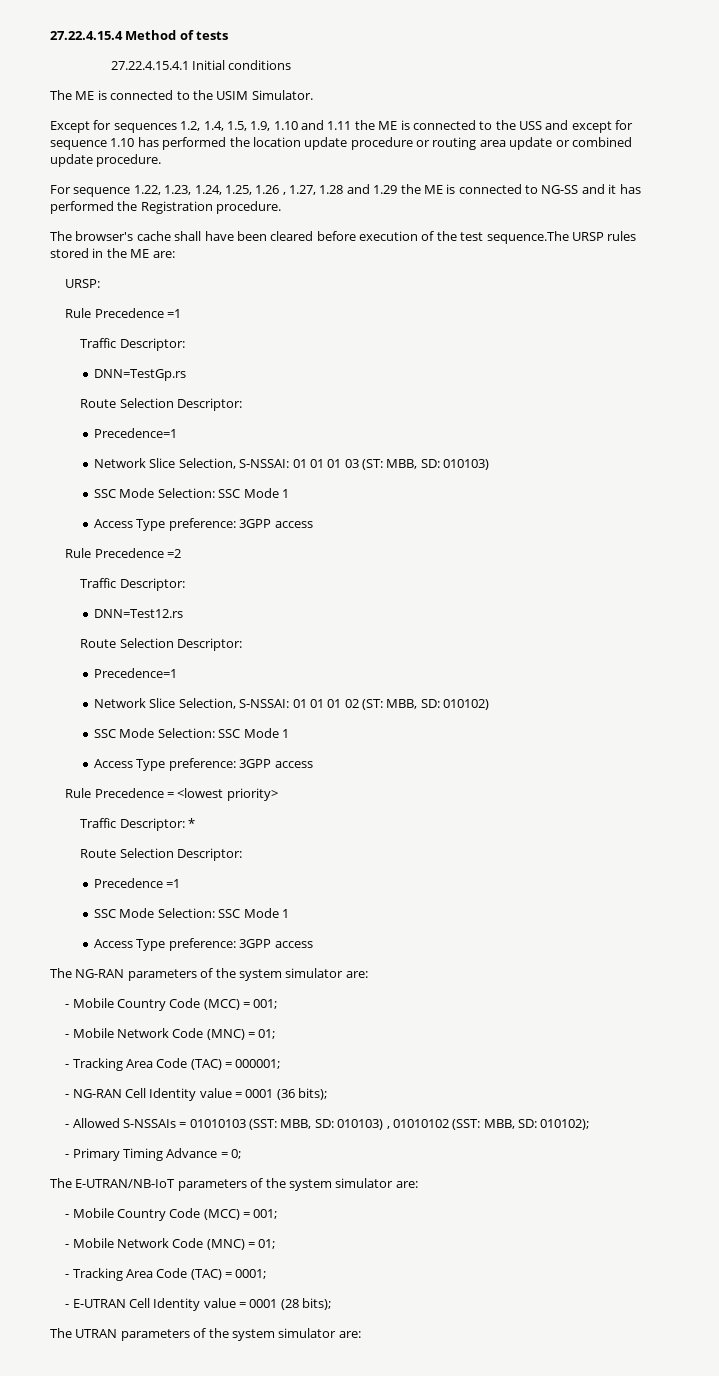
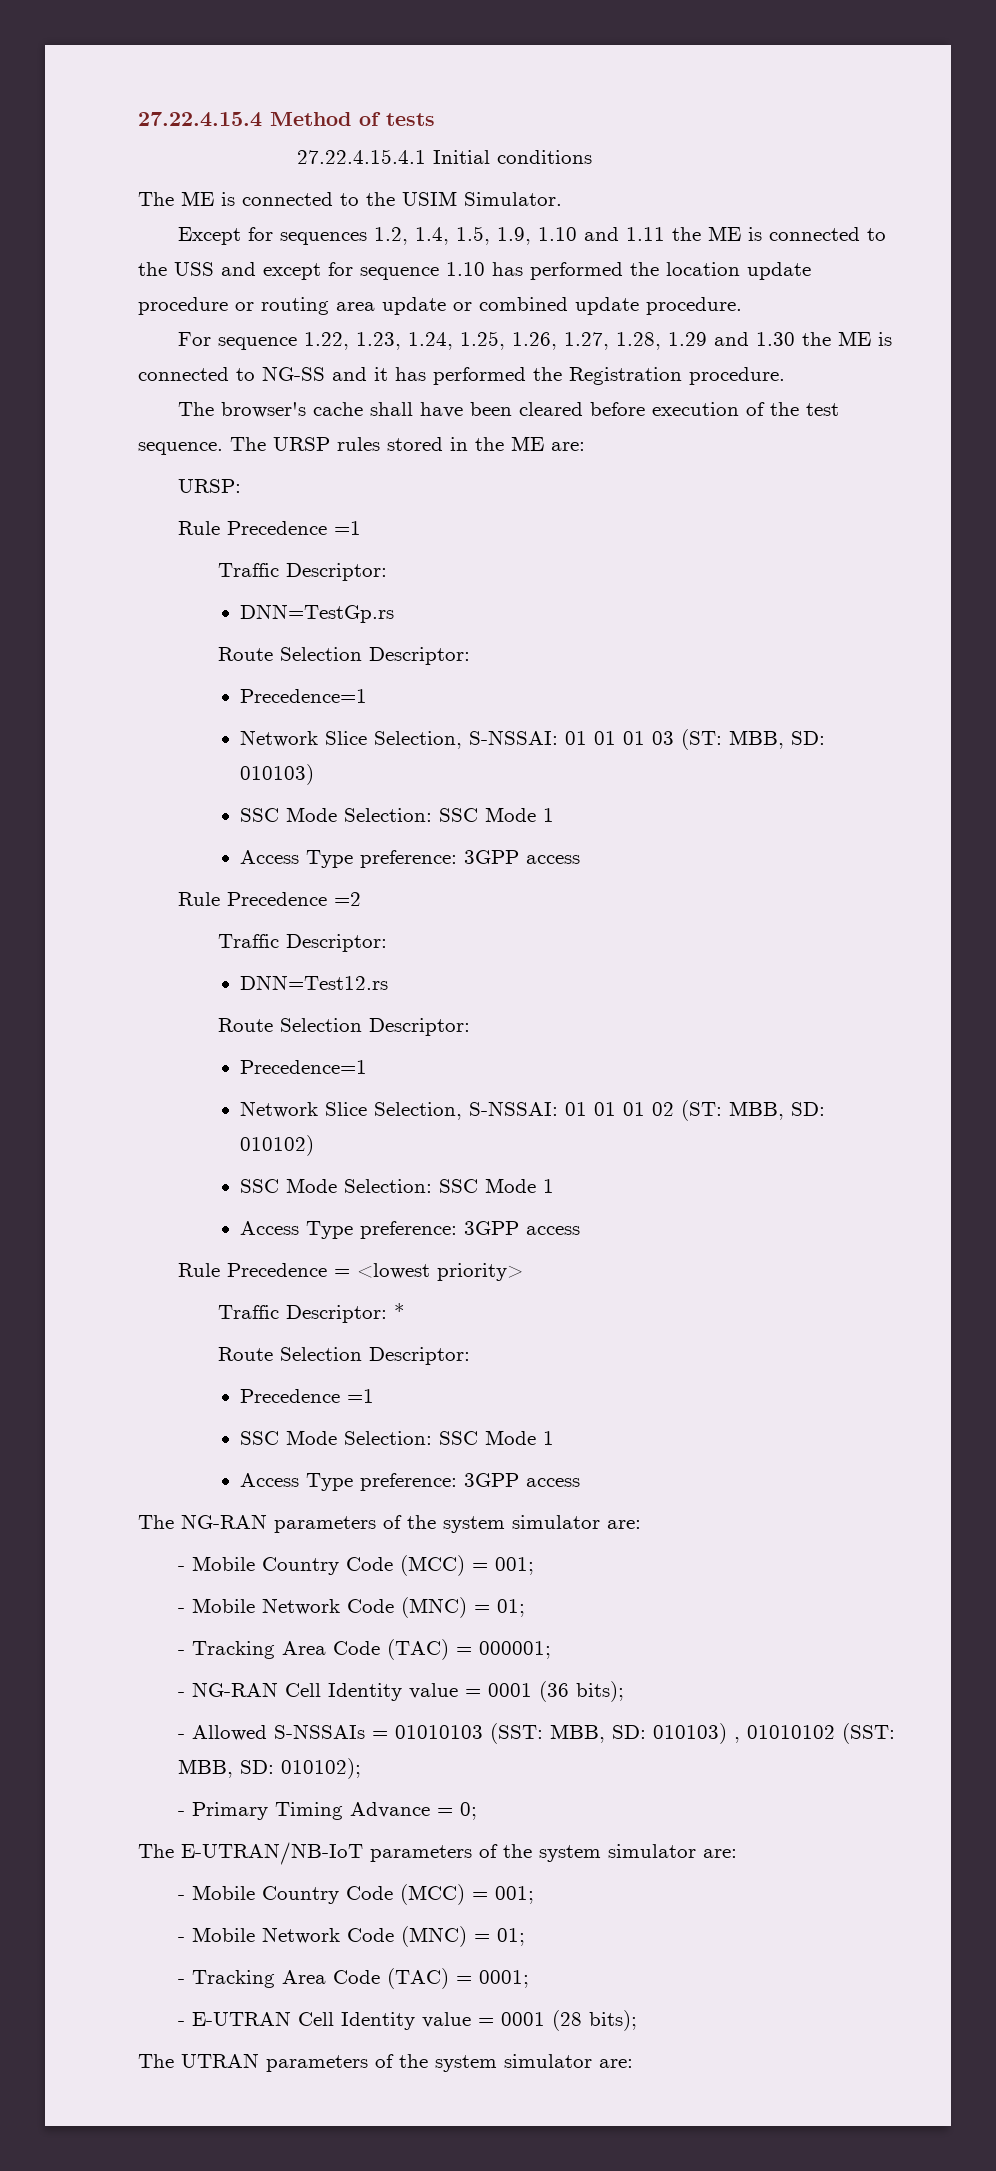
[255,184,398,195] 1.26 , 1.27, 1.28 and 1.29 -> [511,332,795,350] 1.26, 1.27, 1.28, 1.29 and 1.30
[486,231,569,244] sequence.The -> [138,437,266,455] sequence. The

